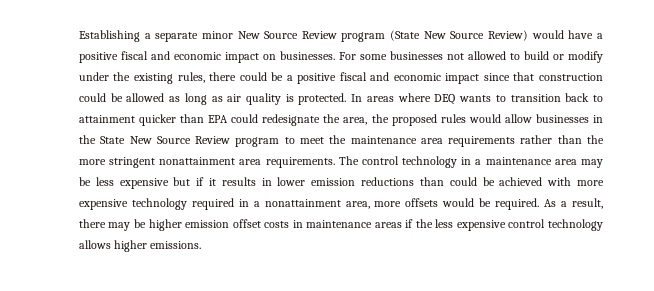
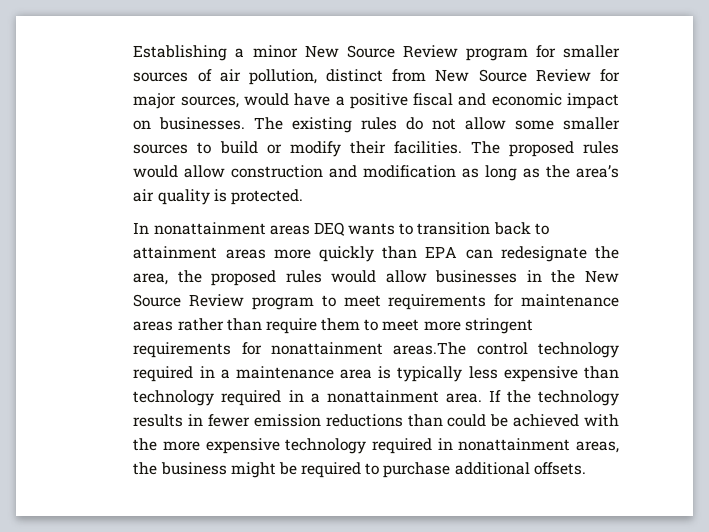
[155,32,199,42] separate -> (245, 53) none
[390,30,529,41] (State New Source Review) -> [535,45,620,58] [133,69,620,85] [133,93,239,109] for smaller sources of air pollution, distinct from New Source Review for major sources,
[338,51,604,63] [78,72,603,84] [78,93,165,102] For some businesses not allowed to build or modify under the existing rules, there could be a positive fiscal and economic impact since that construction could be allowed -> [254,117,620,133] [133,141,619,157] [133,165,457,178] The existing rules do not allow some smaller sources to build or modify their facilities. The proposed rules would allow construction and modification
(223, 99) none -> [546,165,619,178] the area’s
[351,93,431,102] In areas where -> [133,222,310,235] // In nonattainment areas
[139,114,177,126] quicker -> [225,246,374,262] areas more quickly
[231,114,259,123] could -> [465,249,493,259] can
[100,136,126,144] State -> (576, 276) none
[329,135,604,147] [78,156,458,168] the maintenance area requirements rather than the more stringent nonattainment area requirements. The control technology -> [388,294,619,310] [133,318,533,334] [133,342,619,358] [133,366,194,382] requirements for maintenance areas rather than require them to meet more stringent requirements for nonattainment areas.The control technology required
[581,159,603,168] [78,177,217,189] may be less expensive but if it -> [378,366,619,382] [133,390,619,406] is typically less expensive than technology required in a nonattainment area. If the technology
[277,177,306,186] lower -> [208,414,251,427] fewer
(572, 181) none -> [133,438,158,451] the
[253,198,603,210] [78,219,603,231] [78,240,202,252] a nonattainment area, more offsets would be required. As a result, there may be higher emission offset costs in maintenance areas if the less expensive control technology allows higher emissions. -> [458,438,619,453] [133,462,586,478] nonattainment areas, the business might be required to purchase additional offsets.

